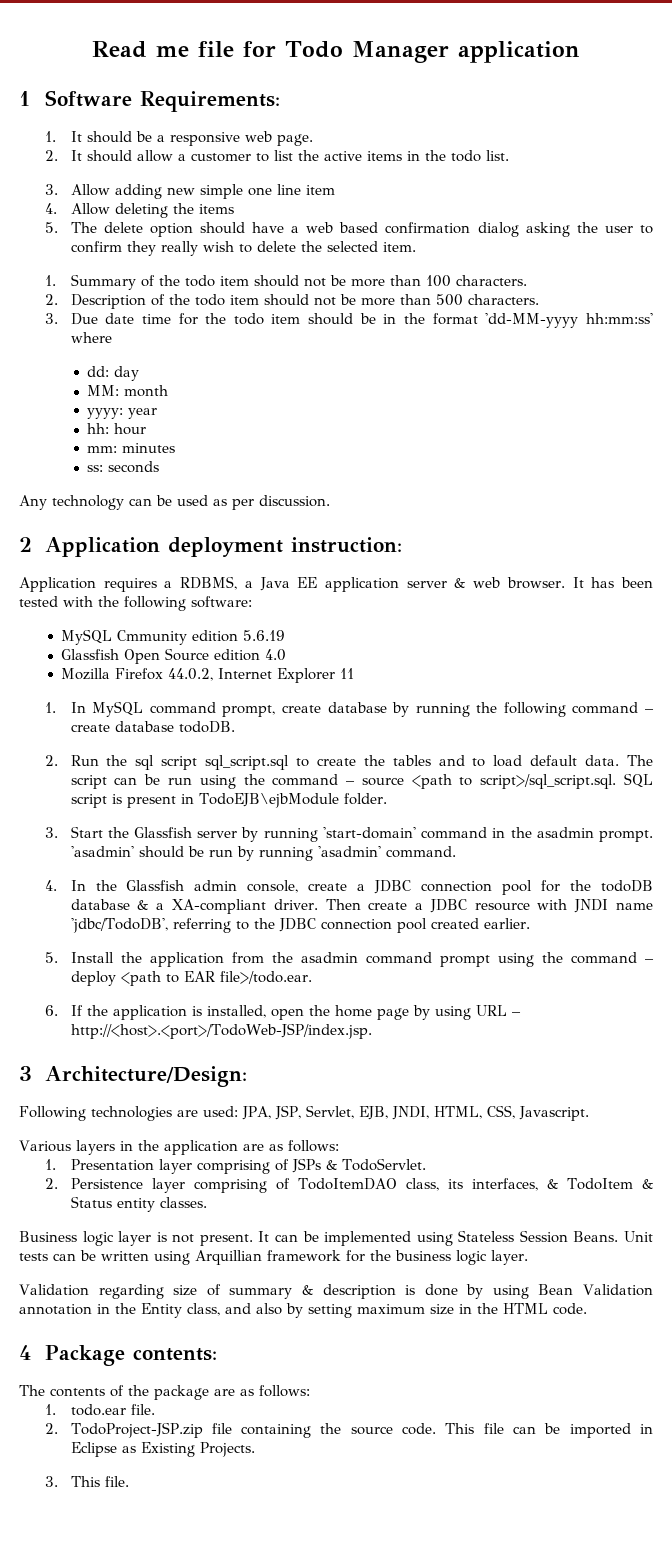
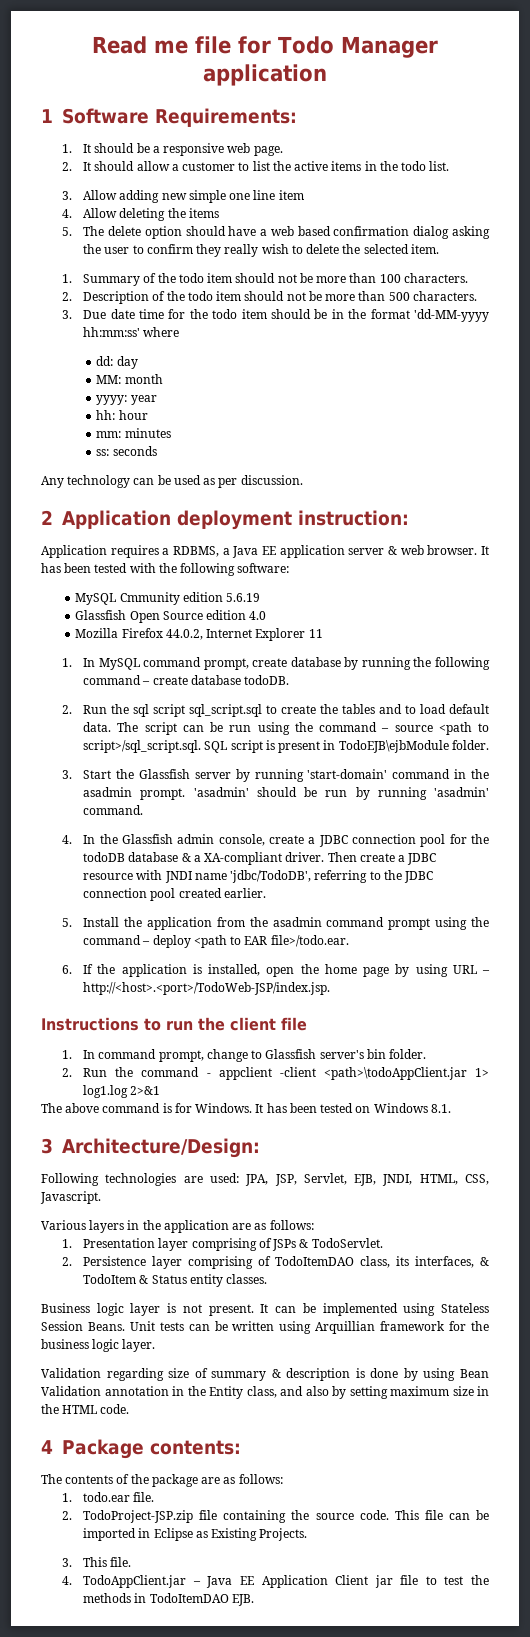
(372, 1031) none -> [41,1017,307,1031] [62,1049,427,1062] [62,1067,490,1080] [83,1085,161,1098] [41,1103,451,1113] // Instructions to run the client file // 1. In command prompt, change to Glassfish server's bin folder. // 2. Run the command - appclient -client <path>\todoAppClient.jar 1> log1.log 2>&1 // The above command is for Windows. It has been tested on Windows 8.1.
(129, 1481) none -> [62,1575,489,1588] [83,1593,254,1606] // 4. TodoAppClient.jar – Java EE Application Client jar file to test the methods in TodoItemDAO EJB.

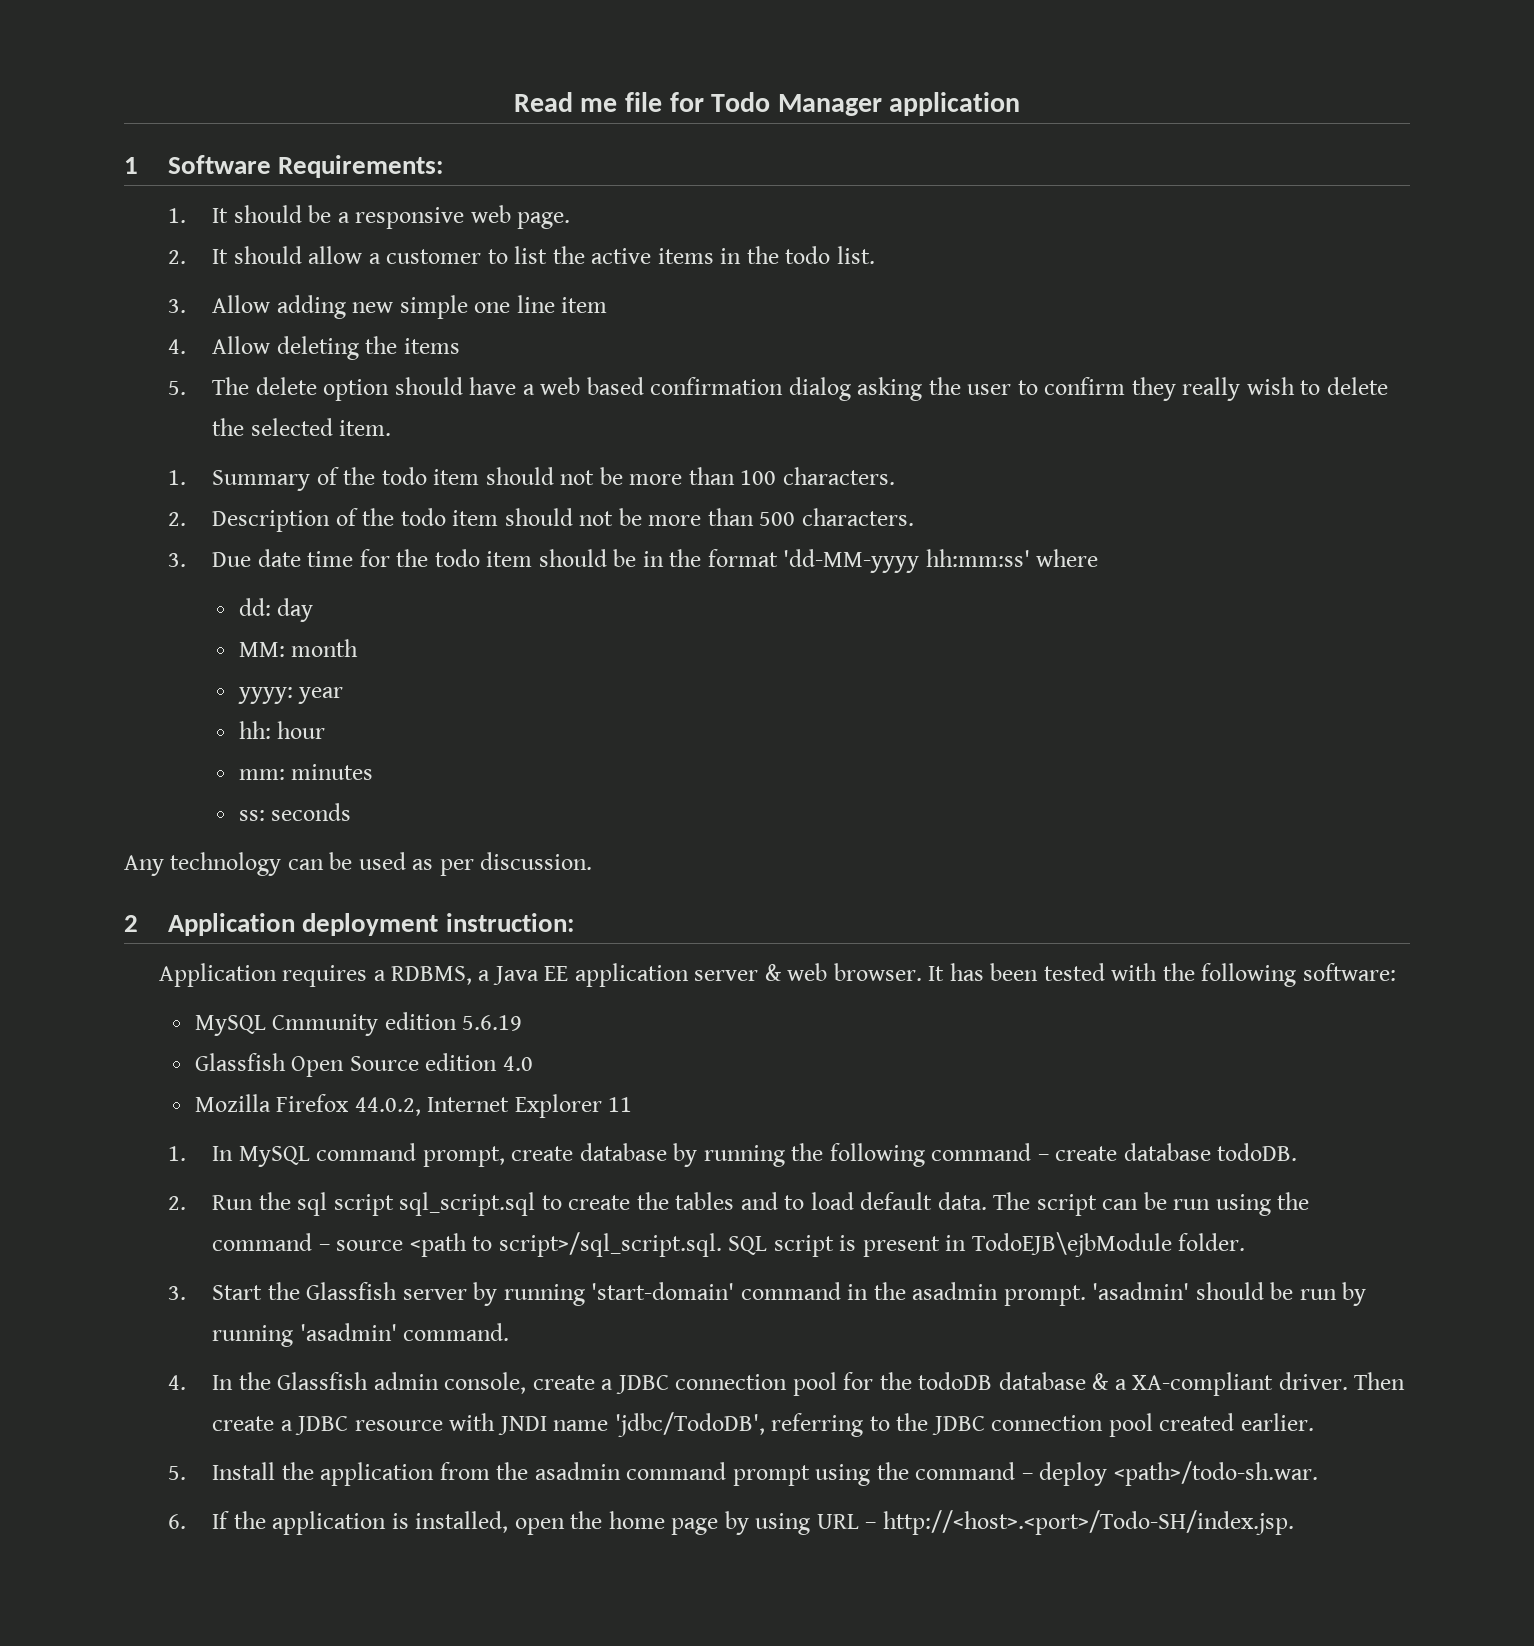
[193,935,349,948] <path to EAR file>/todo.ear. -> [1113,1461,1318,1486] <path>/todo-sh.war.
[83,982,331,995] [41,1017,307,1031] [62,1049,427,1062] [62,1067,490,1080] [83,1085,161,1098] [41,1103,451,1113] [41,1138,261,1158] [41,1173,490,1186] [40,1191,101,1204] [41,1220,314,1233] [62,1238,383,1251] [62,1256,489,1269] [83,1274,268,1287] [41,1303,490,1316] [41,1321,490,1334] [41,1339,156,1352] [41,1368,490,1381] [41,1386,489,1399] [41,1404,130,1414] [41,1439,242,1459] [41,1474,283,1487] [62,1492,155,1502] [62,1510,489,1523] [83,1528,308,1541] [62,1557,132,1567] [62,1575,489,1588] [83,1593,254,1606] http://<host>.<port>/TodoWeb-JSP/index.jsp. // Instructions to run the client file // 1. In command prompt, change to Glassfish server's bin folder. // 2. Run the command - appclient -client <path>\todoAppClient.jar 1> log1.log 2>&1 // The above command is for Windows. It has been tested on Windows 8.1. // 3 Architecture/Design: // Following technologies are used: JPA, JSP, Servlet, EJB, JNDI, HTML, CSS, Javascript. // Various layers in the application are as follows: // 1. Presentation layer comprising of JSPs & TodoServlet. // 2. Persistence layer comprising of TodoItemDAO class, its interfaces, & TodoItem & Status entity classes. // Business logic layer is not present. It can be implemented using Stateless Session Beans. Unit tests can be written using Arquillian framework for the business logic layer. // Validation regarding size of summary & description is done by using Bean Validation annotation in the Entity class, and also by setting maximum size in the HTML code. // 4 Package contents: // The contents of the package are as follows: // 1. todo.ear file. // 2. TodoProject-JSP.zip file containing the source code. This file can be imported in Eclipse as Existing Projects. // 3. This file. // 4. TodoAppClient.jar – Java EE Application Client jar file to test the methods in TodoItemDAO EJB. -> [882,1510,1294,1535] http://<host>.<port>/Todo-SH/index.jsp.

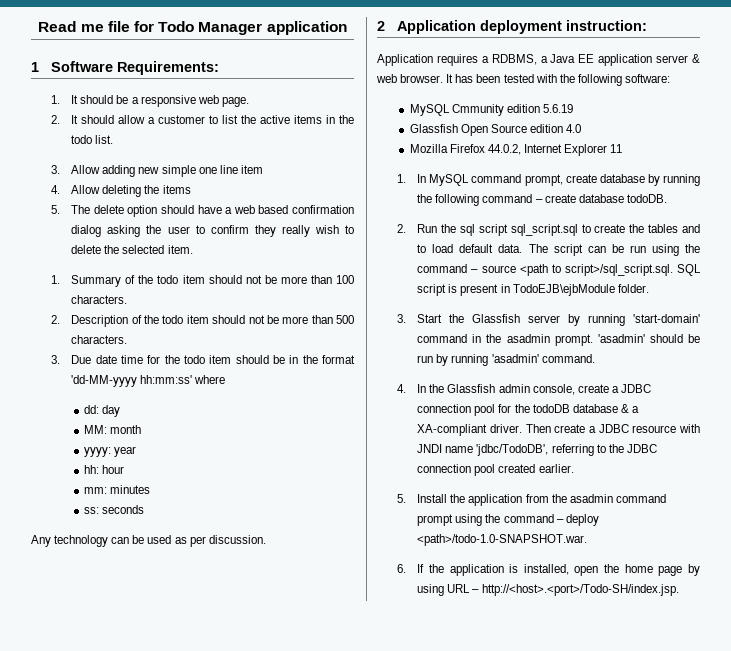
[1113,1461,1318,1486] <path>/todo-sh.war. -> [417,534,588,546] <path>/todo-1.0-SNAPSHOT.war.

